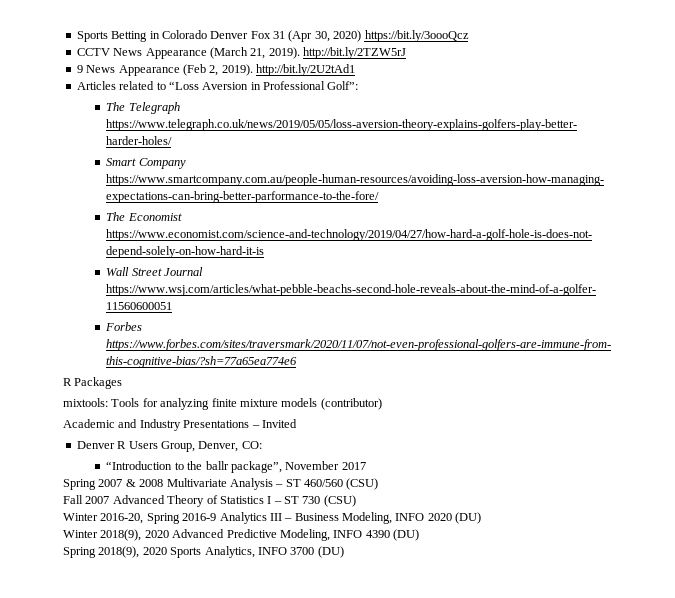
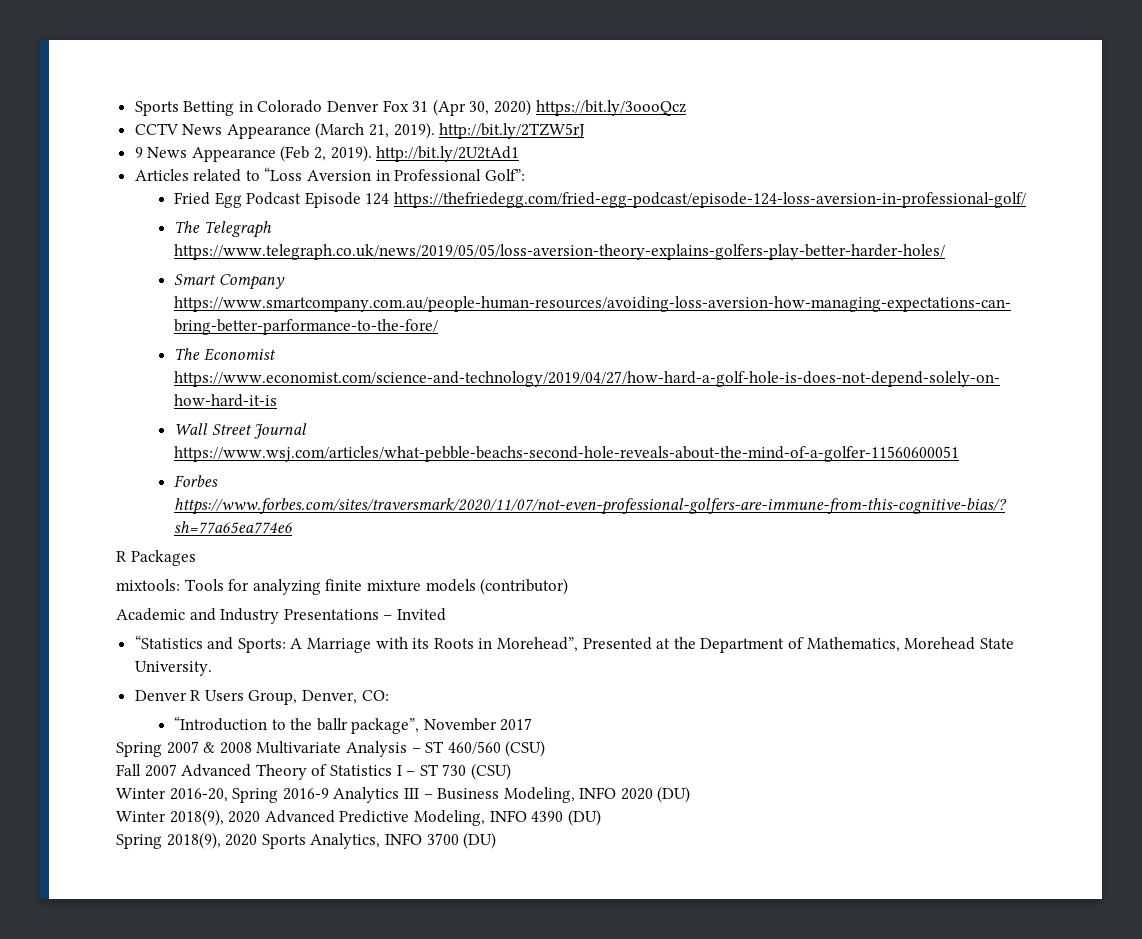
(359, 85) none -> [173,192,1026,208] // Fried Egg Podcast Episode 124 https://thefriedegg.com/fried-egg-podcast/episode-124-loss-aversion-in-professional-golf/
(297, 423) none -> [134,635,1014,653] [134,661,212,676] // “Statistics and Sports: A Marriage with its Roots in Morehead”, Presented at the Department of Mathematics, Morehead State University.

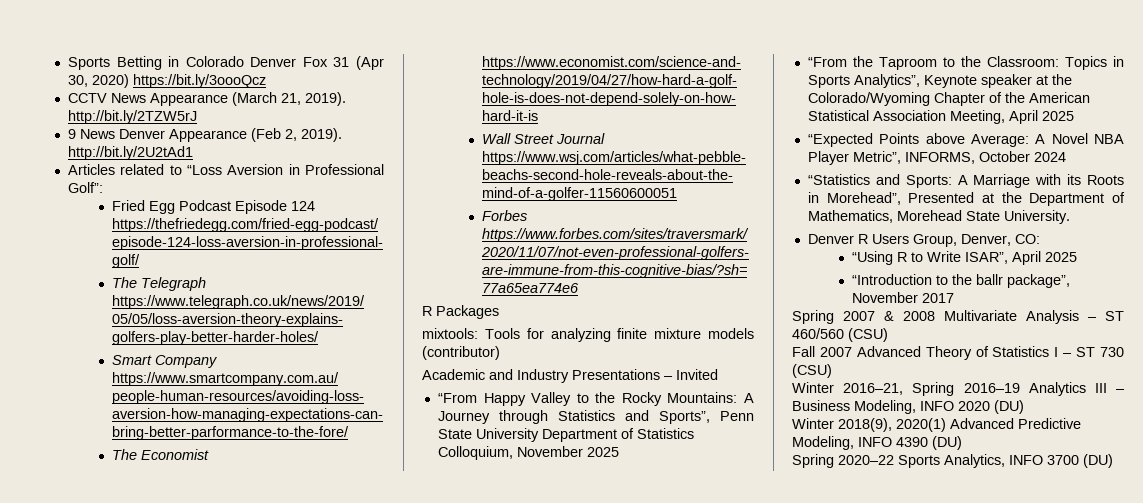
(188, 152) none -> [118,129,165,139] Denver
(446, 614) none -> [437,392,754,406] [437,410,754,424] [437,428,694,442] [437,446,619,460] [807,56,1124,70] [807,74,1072,88] [807,92,1090,106] [807,110,1074,124] [807,133,1124,147] [807,151,1066,165] // “From Happy Valley to the Rocky Mountains: A Journey through Statistics and Sports”, Penn State University Department of Statistics Colloquium, November 2025 // “From the Taproom to the Classroom: Topics in Sports Analytics”, Keynote speaker at the Colorado/Wyoming Chapter of the American Statistical Association Meeting, April 2025 // “Expected Points above Average: A Novel NBA Player Metric”, INFORMS, October 2024
(389, 695) none -> [852,251,1078,265] // “Using R to Write ISAR”, April 2025
[169,788,329,803] 2016-20, Spring 2016-9 -> [843,382,1020,396] 2016–21, Spring 2016–19
[228,811,261,823] 2020 -> [896,418,946,432] 2020(1)
[166,832,258,849] 2018(9), 2020 -> [838,455,894,465] 2020–22

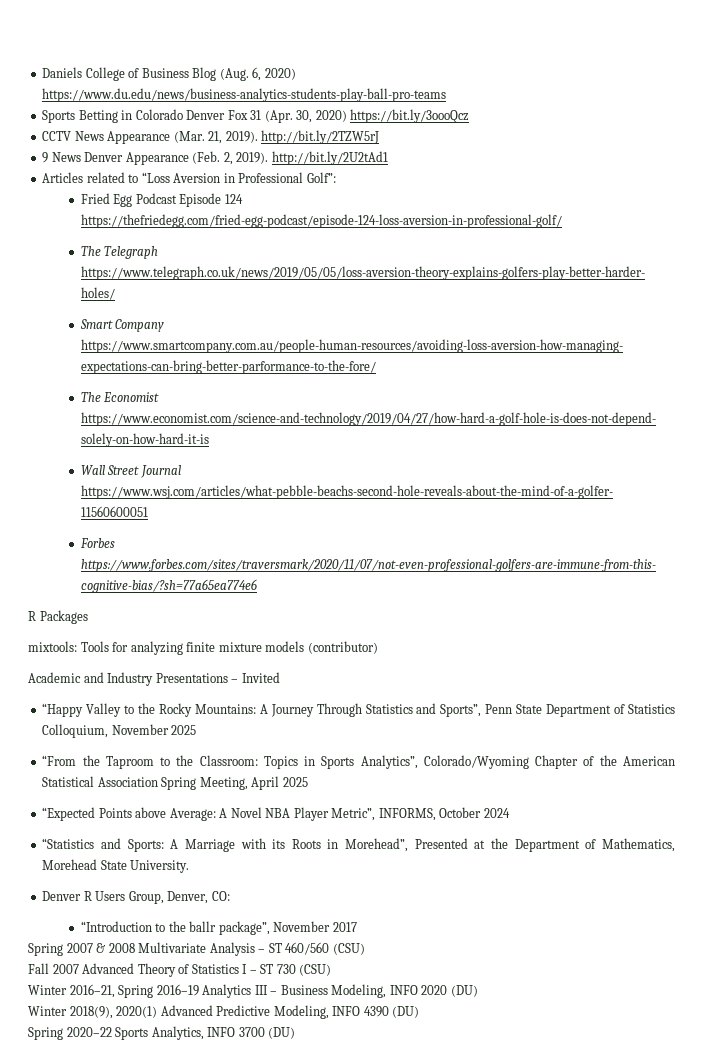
(67, 63) none -> [42,67,296,81] [42,88,447,102] Daniels College of Business Blog (Aug. 6, 2020) https://www.du.edu/news/business-analytics-students-play-ball-pro-teams //
[356,56,384,70] (Apr -> [264,110,293,123] (Apr.
[231,92,277,106] (March -> [173,131,205,143] (Mar.
[250,128,281,142] (Feb -> [192,151,221,164] (Feb.
[437,393,526,406] “From Happy -> [42,703,84,717] “Happy
[498,410,548,424] through -> [316,703,362,717] Through
[475,428,539,442] University -> (543, 709) none
[923,74,1072,88] Keynote speaker at the -> (418, 762) none
(946, 115) none -> [161,777,197,790] Spring
[852,251,1078,265] // “Using R to Write ISAR”, April 2025 -> (230, 896) none

